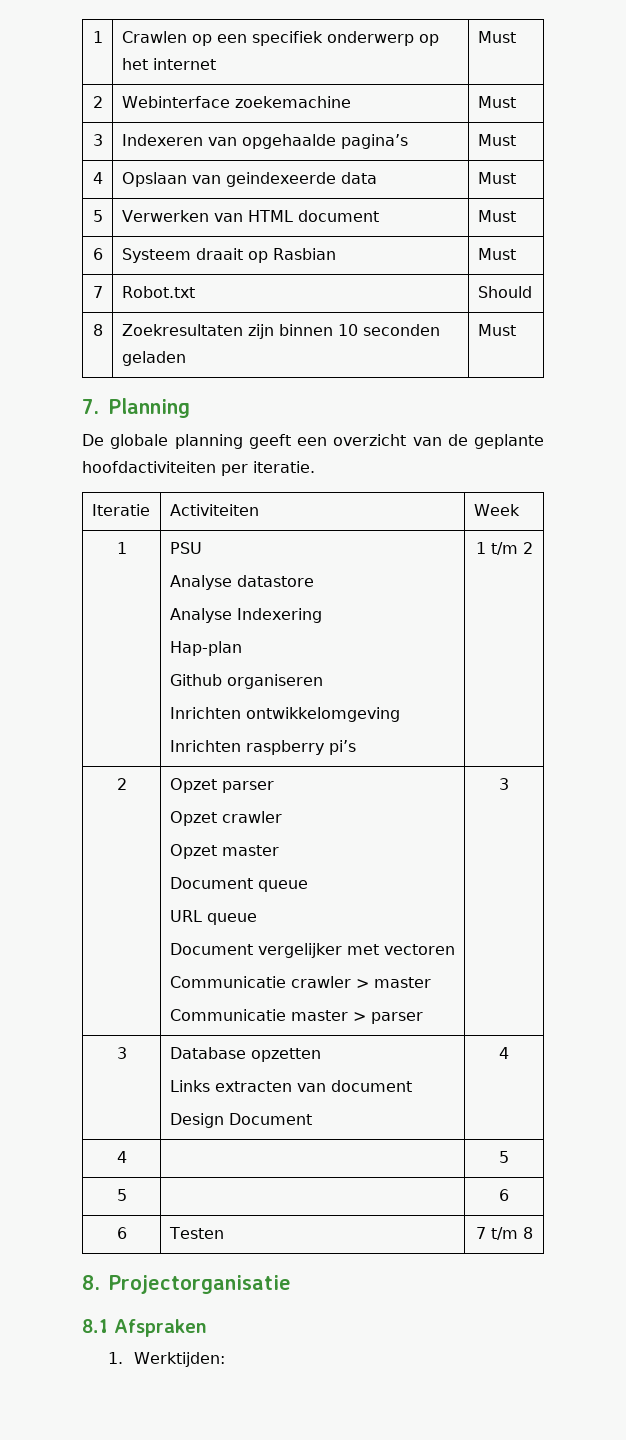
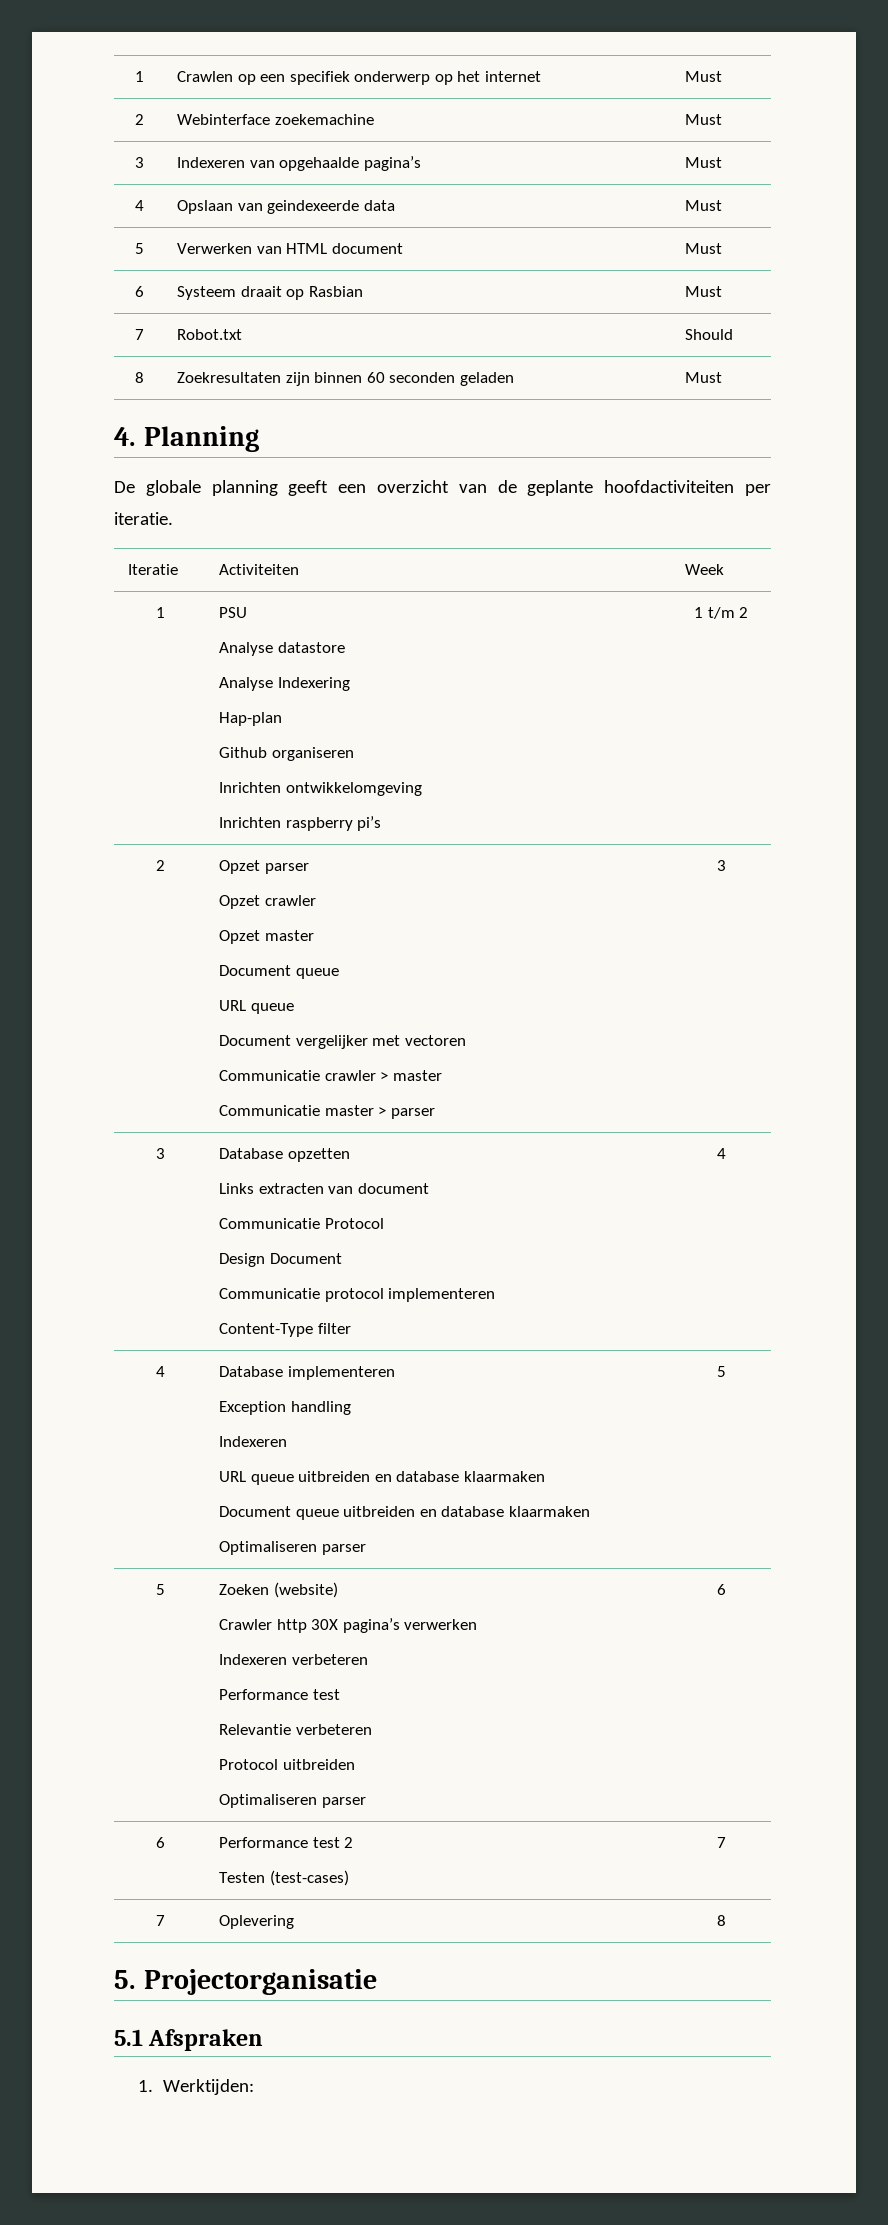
[337,324,358,336] 10 -> [366,372,385,383] 60
[82,399,99,414] 7. -> [114,427,135,446] 4.
(412, 1086) none -> [219,1218,384,1229] // Communicatie Protocol
[499,1047,510,1059] [116,1151,127,1163] [499,1151,510,1163] [116,1189,127,1201] | 4 // 4 | | 5 // 5 | -> [219,1288,496,1302] [219,1323,351,1337] [716,1148,726,1159] [155,1366,165,1377] [219,1366,395,1380] [219,1401,351,1415] [219,1436,288,1447] [219,1471,545,1485] [219,1506,590,1520] [219,1541,366,1555] [716,1366,726,1377] [155,1584,165,1595] [219,1582,338,1598] [219,1618,478,1633] [219,1654,368,1665] [219,1689,340,1700] [219,1724,372,1735] [219,1759,355,1770] [219,1794,366,1808] // Communicatie protocol implementeren // Content-Type filter | 4 // 4 | Database implementeren // Exception handling // Indexeren // URL queue uitbreiden en database klaarmaken // Document queue uitbreiden en database klaarmaken // Optimaliseren parser | 5 // 5 | Zoeken (website) // Crawler http 30X pagina’s verwerken // Indexeren verbeteren // Performance test // Relevantie verbeteren // Protocol uitbreiden // Optimaliseren parser
(127, 1233) none -> [219,1837,354,1848] Performance test 2 //
[475,1227,518,1240] | 7 t/m -> [269,1870,349,1886] [716,1837,726,1848] [155,1915,165,1926] [219,1915,295,1929] (test-cases) | 7 // 7 | Oplevering |
[82,1275,100,1290] 8. -> [114,1970,135,1989] 5.
[82,1319,108,1333] 8.1 -> [114,2029,143,2046] 5.1

